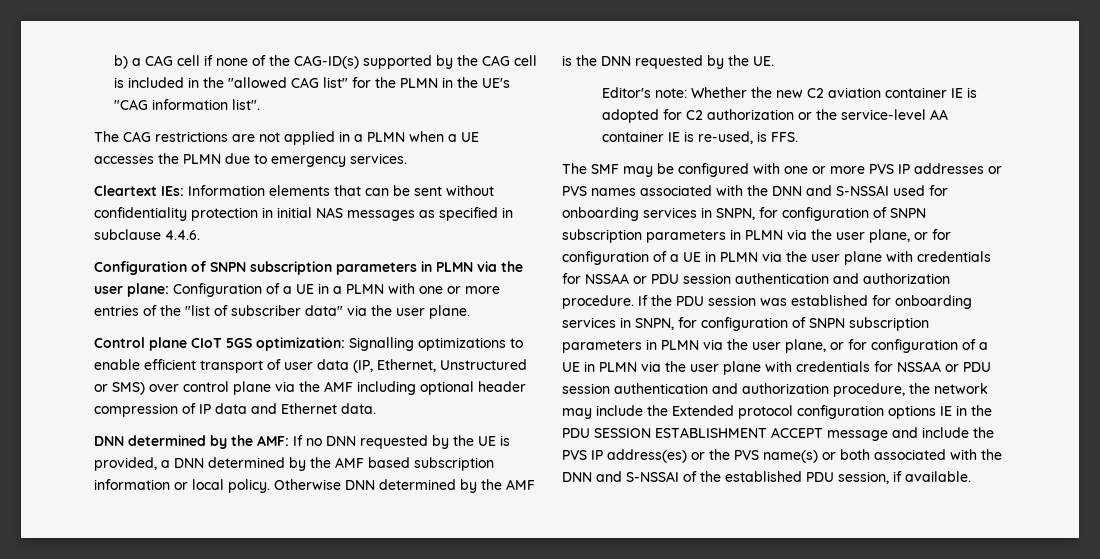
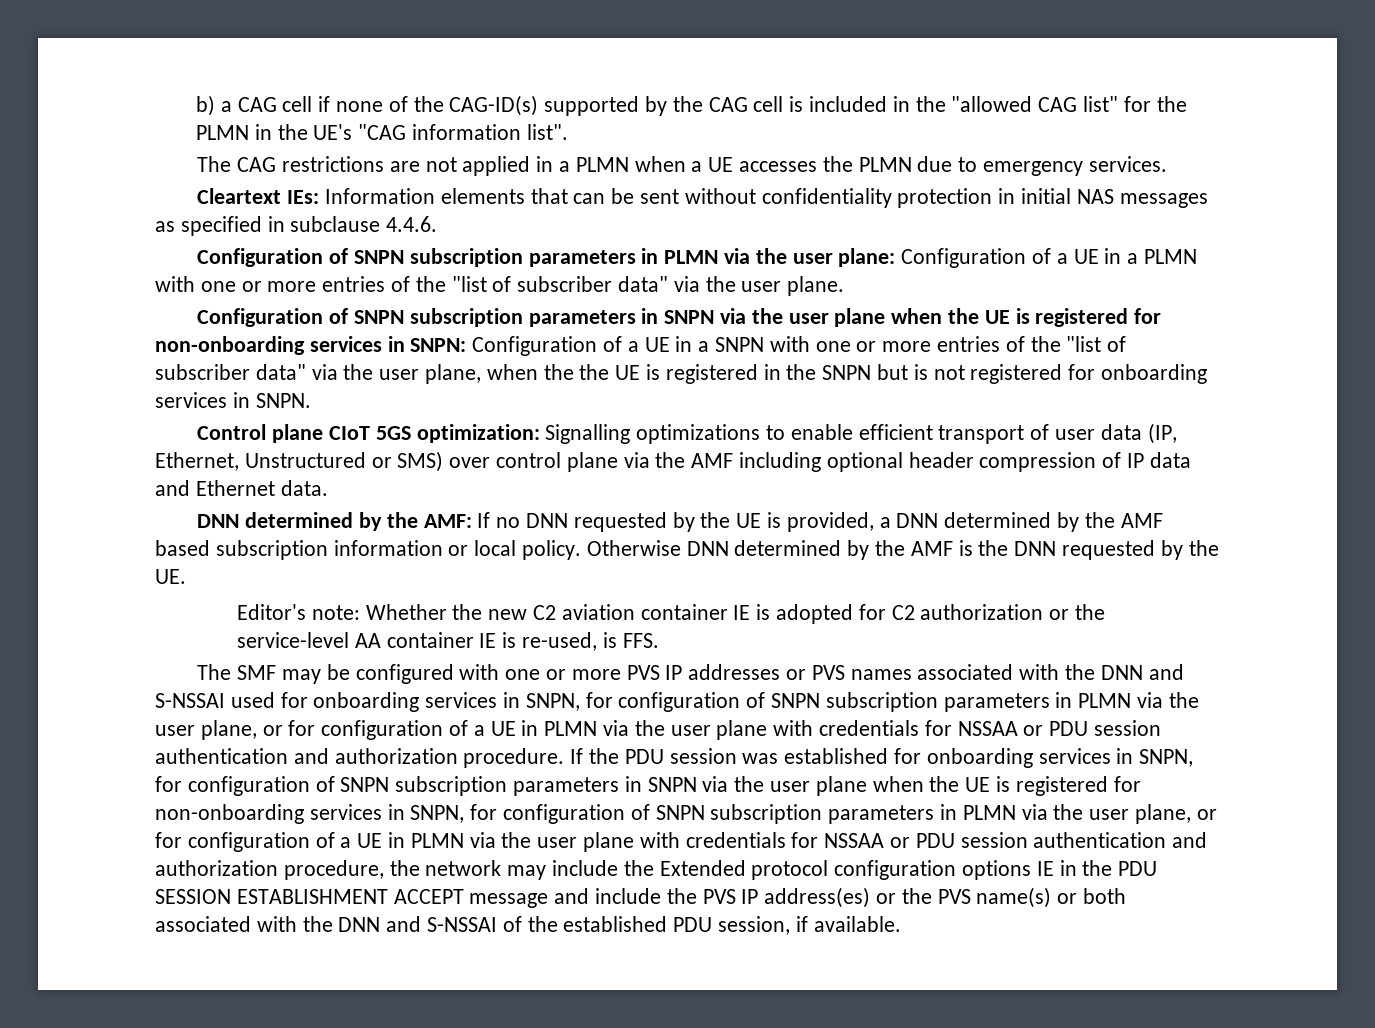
(470, 312) none -> [197,308,1162,327] [155,336,1127,356] [155,364,1208,384] [155,392,311,408] // Configuration of SNPN subscription parameters in SNPN via the user plane when the UE is registered for non-onboarding services in SNPN: Configuration of a UE in a SNPN with one or more entries of the "list of subscriber data" via the user plane, when the the UE is registered in the SNPN but is not registered for onboarding services in SNPN.
(657, 344) none -> [647,776,1141,796] [155,804,958,824] SNPN via the user plane when the UE is registered for non-onboarding services in SNPN, for configuration of SNPN subscription parameters in

